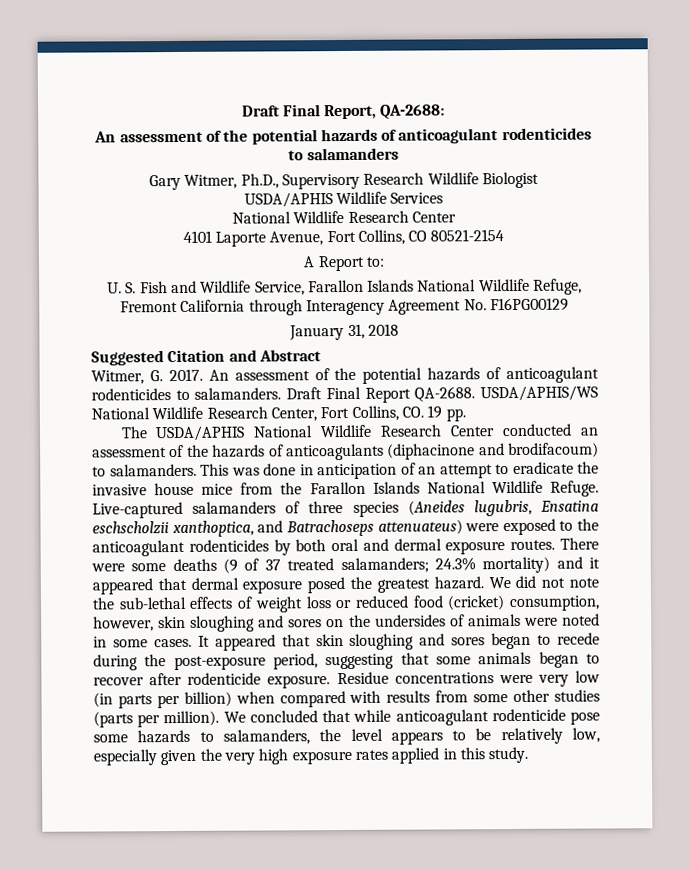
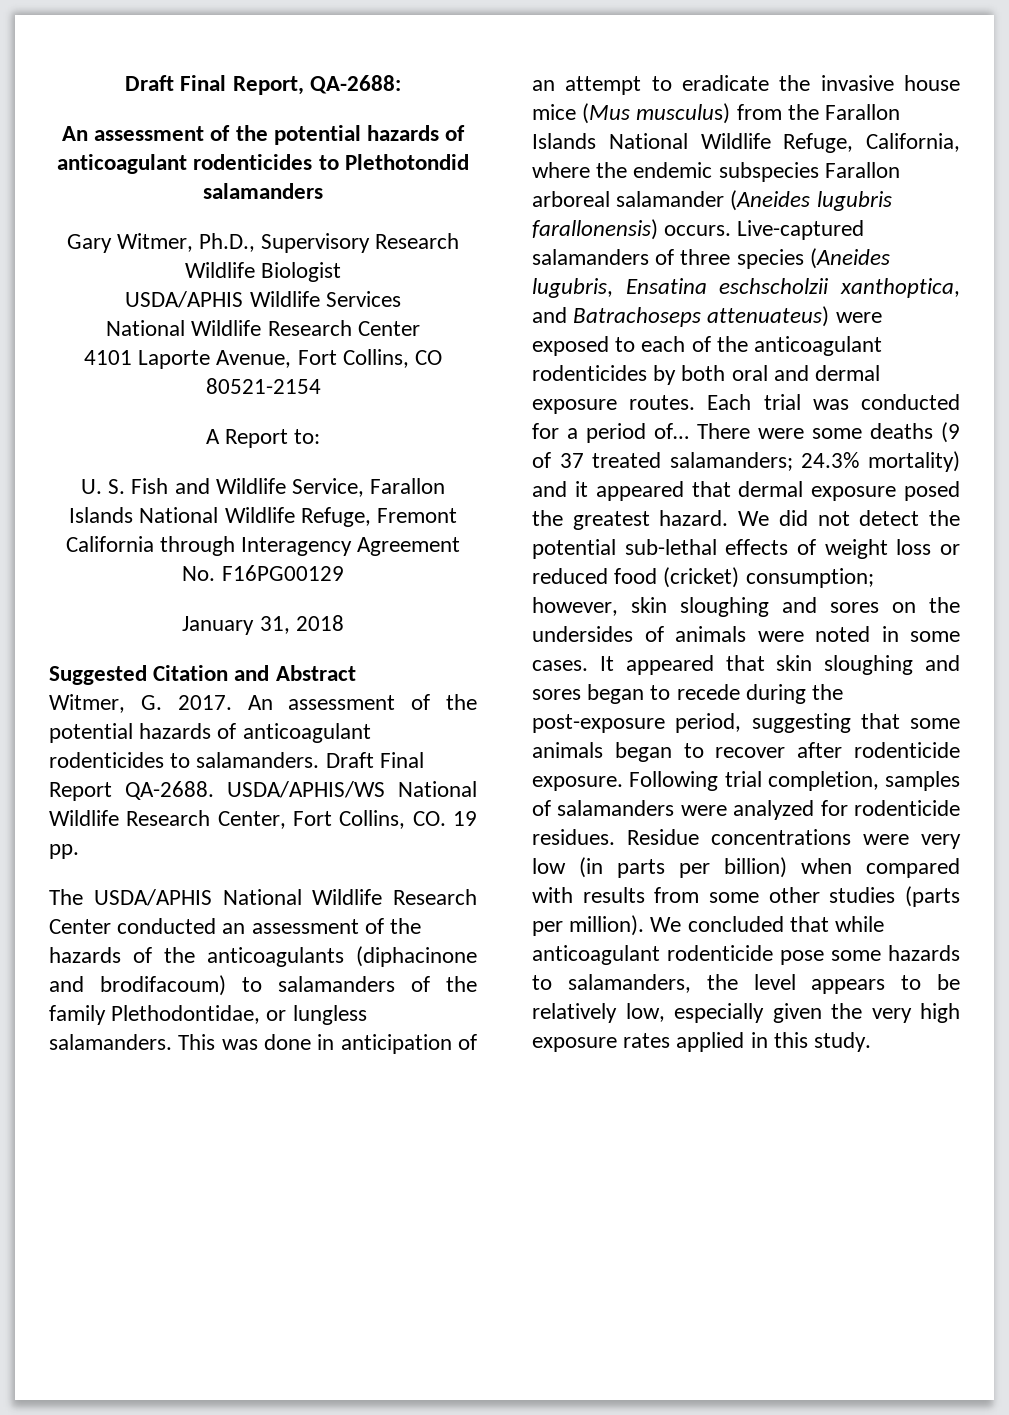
(305, 155) none -> [344,154,469,170] Plethotondid
(284, 450) none -> [164,947,195,963] the
(106, 471) none -> [278,976,477,992] [49,1005,367,1025] salamanders of the family Plethodontidae, or lungless
(234, 489) none -> [582,103,731,124] (Mus musculus)
[549,480,599,497] Refuge. -> [783,133,960,153] [532,162,900,182] [532,190,892,211] [532,219,732,240] Refuge, California, where the endemic subspecies Farallon arboreal salamander (Aneides lugubris farallonensis) occurs.
(574, 525) none -> [641,336,711,352] each of
(556, 545) none -> [707,394,960,410] [532,423,689,443] Each trial was conducted for a period of…
[569,577,599,588] [92,597,115,610] note the -> [859,510,960,526] [532,539,616,559] detect the potential
[508,595,600,612] consumption, -> [745,568,874,588] consumption;
(331, 682) none -> [629,771,960,791] [532,800,960,820] [532,829,615,845] Following trial completion, samples of salamanders were analyzed for rodenticide residues.

